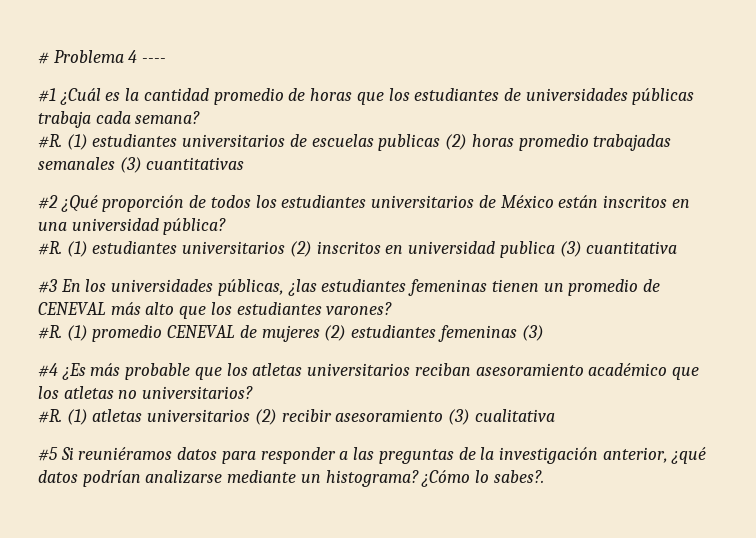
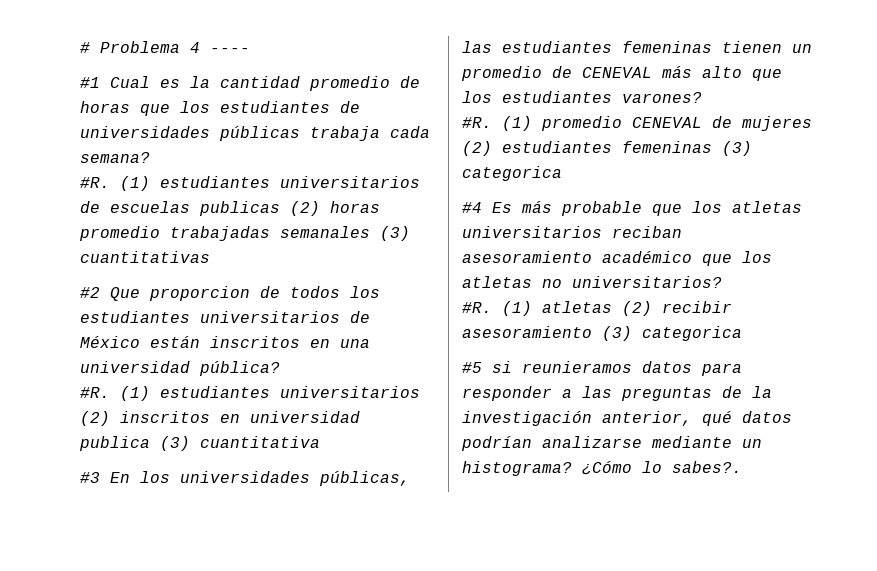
[59,88,101,105] ¿Cuál -> [110,76,150,88] Cual
[60,195,185,212] ¿Qué proporción -> [110,286,250,301] Que proporcion
[287,279,317,296] ¿las -> [462,41,492,53] las
(544, 333) none -> [462,166,562,181] categorica
[61,363,86,380] ¿Es -> [492,202,512,213] Es
[147,409,251,422] universitarios -> (612, 307) none
[474,409,555,422] cualitativa -> [642,326,742,341] categorica
[60,447,173,460] Si reuniéramos -> [492,361,632,373] si reunieramos
[671,447,707,464] ¿qué -> [702,411,732,426] qué

